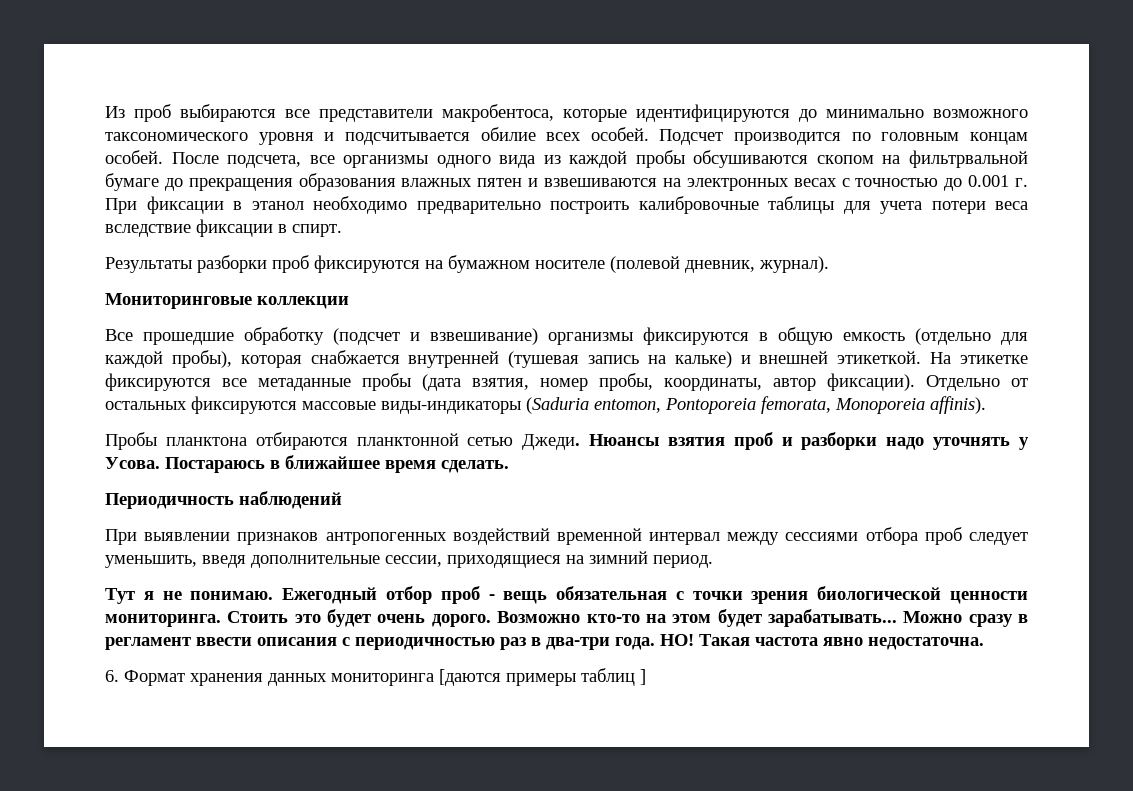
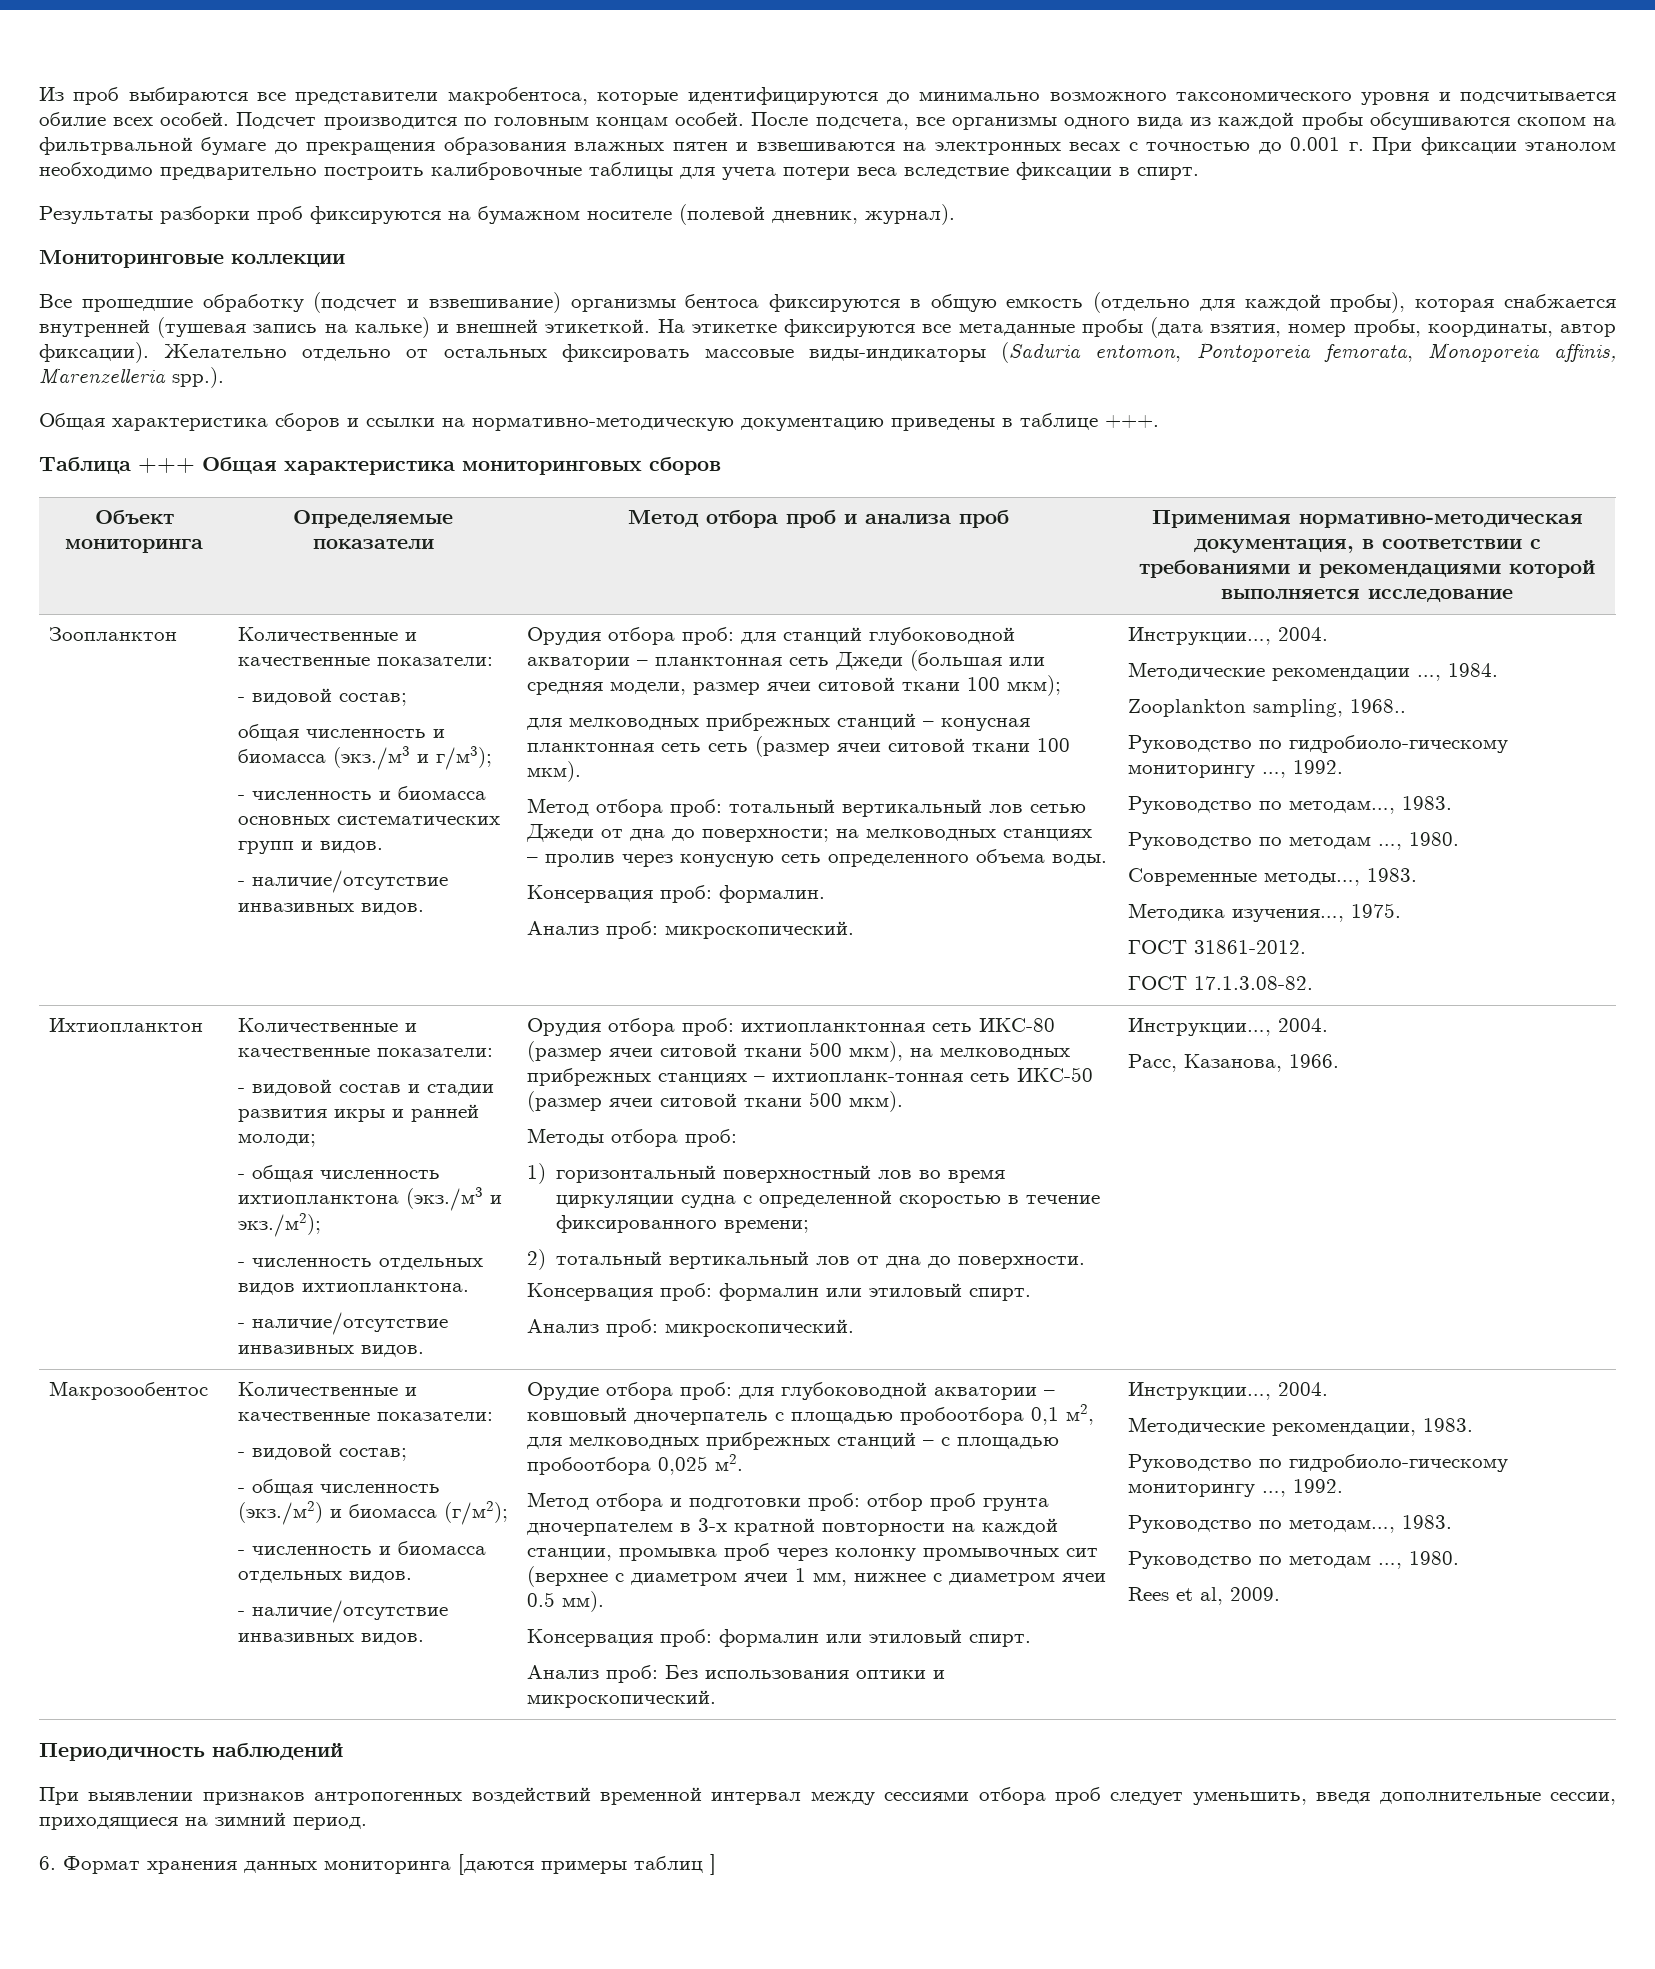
[233,201,304,210] в этанол -> [1524,142,1616,151] этанолом
(633, 338) none -> [685,294,760,308] бентоса
[926,375,1000,391] Отдельно -> [164,344,392,361] Желательно отдельно
[191,396,297,414] фиксируются -> [561,344,690,362] фиксировать
[930,396,986,414] [105,432,1029,450] [105,455,509,473] affinis). // Пробы планктона отбираются планктонной сетью Джеди. Нюансы взятия проб и разборки надо уточнять у Усова. Постараюсь в ближайшее время сделать. -> [1554,344,1617,362] [39,367,224,388] [39,413,1159,431] [39,457,721,475] [94,510,174,524] [65,539,203,553] [293,510,453,528] [312,539,434,549] [627,510,1009,528] [1151,510,1583,528] [1193,539,1541,553] [1139,560,1595,578] [1221,589,1513,602] [48,627,177,641] [237,627,417,641] [237,657,493,666] [237,688,407,706] [237,724,445,741] [237,746,492,770] [237,786,486,800] [237,816,500,825] [237,841,383,854] [237,870,448,893] [237,903,424,915] [526,627,1015,645] [526,650,1045,671] [526,675,1061,696] [526,713,1030,731] [526,736,1070,757] [526,761,581,782] [526,798,1086,817] [525,824,1092,842] [526,849,1107,867] [526,885,825,903] [526,921,854,939] [1127,627,1328,645] [1127,662,1498,681] [1127,699,1406,717] [1127,735,1508,753] [1127,760,1343,778] [1127,796,1452,814] [1127,832,1459,850] [1127,868,1417,886] [1127,903,1401,922] [1127,940,1306,954] [1127,976,1313,990] [48,1018,203,1032] [237,1018,417,1032] [237,1048,493,1057] [237,1079,494,1096] [237,1104,479,1122] [237,1134,316,1147] [237,1165,440,1182] [237,1187,502,1211] [237,1213,321,1237] [237,1258,483,1270] [237,1283,469,1295] [237,1312,448,1335] [237,1345,424,1357] [526,1018,1055,1036] [526,1041,1070,1062] [526,1067,1093,1086] [526,1091,903,1112] [526,1128,737,1147] [526,1163,1005,1184] [555,1190,1100,1208] [555,1215,809,1233] [526,1249,1085,1270] [526,1283,1031,1301] [526,1319,854,1337] [1127,1018,1328,1036] [1127,1054,1339,1072] [48,1381,208,1400] [237,1382,417,1396] [237,1412,493,1421] [237,1443,407,1461] [237,1479,440,1496] [237,1501,508,1525] [237,1541,486,1555] [237,1571,412,1583] [237,1600,448,1623] [237,1633,424,1645] [526,1382,1055,1400] [526,1404,1094,1425] [526,1432,1059,1450] [526,1454,743,1475] [526,1492,1049,1511] [526,1518,1058,1536] [526,1543,1098,1561] [526,1566,1106,1587] [526,1591,604,1612] [526,1629,1031,1647] [526,1665,945,1683] [526,1690,716,1708] [1127,1382,1328,1400] [1127,1417,1473,1436] [1127,1454,1508,1472] [1127,1479,1343,1497] [1127,1515,1452,1533] [1127,1551,1459,1569] [1127,1587,1280,1605] affinis, Marenzelleria spp.). // Общая характеристика сборов и ссылки на нормативно-методическую документацию приведены в таблице +++. // Таблица +++ Общая характеристика мониторинговых сборов // Объект мониторинга | Определяемые показатели | Метод отбора проб и анализа проб | Применимая нормативно-методическая документация, в соответствии с требованиями и рекомендациями которой выполняется исследование // Зоопланктон | Количественные и качественные показатели: // - видовой состав; // общая численность и биомасса (экз./м3 и г/м3); // - численность и биомасса основных систематических групп и видов. // - наличие/отсутствие инвазивных видов. | Орудия отбора проб: для станций глубоководной акватории – планктонная сеть Джеди (большая или средняя модели, размер ячеи ситовой ткани 100 мкм); // для мелководных прибрежных станций – конусная планктонная сеть сеть (размер ячеи ситовой ткани 100 мкм). // Метод отбора проб: тотальный вертикальный лов сетью Джеди от дна до поверхности; на мелководных станциях – пролив через конусную сеть определенного объема воды. // Консервация проб: формалин. // Анализ проб: микроскопический. | Инструкции…, 2004. // Методические рекомендации …, 1984. // Zooplankton sampling, 1968.. // Руководство по гидробиоло-гическому мониторингу …, 1992. // Руководство по методам…, 1983. // Руководство по методам …, 1980. // Современные методы…, 1983. // Методика изучения…, 1975. // ГОСТ 31861-2012. // ГОСТ 17.1.3.08-82. // Ихтиопланктон | Количественные и качественные показатели: // - видовой состав и стадии развития икры и ранней молоди; // - общая численность ихтиопланктона (экз./м3 и экз./м2); // - численность отдельных видов ихтиопланктона. // - наличие/отсутствие инвазивных видов. | Орудия отбора проб: ихтиопланктонная сеть ИКС-80 (размер ячеи ситовой ткани 500 мкм), на мелководных прибрежных станциях – ихтиопланк-тонная сеть ИКС-50 (размер ячеи ситовой ткани 500 мкм). // Методы отбора проб: // 1) горизонтальный поверхностный лов во время циркуляции судна с определенной скоростью в течение фиксированного времени; // 2) тотальный вертикальный лов от дна до поверхности. // Консервация проб: формалин или этиловый спирт. // Анализ проб: микроскопический. | Инструкции…, 2004. // Расс, Казанова, 1966. // Макрозообентос | Количественные и качественные показатели: // - видовой состав; // - общая численность (экз./м2) и биомасса (г/м2); // - численность и биомасса отдельных видов. // - наличие/отсутствие инвазивных видов. | Орудие отбора проб: для глубоководной акватории – ковшовый дночерпатель с площадью пробоотбора 0,1 м2, для мелководных прибрежных станций – с площадью пробоотбора 0,025 м2. // Метод отбора и подготовки проб: отбор проб грунта дночерпателем в 3-х кратной повторности на каждой станции, промывка проб через колонку промывочных сит (верхнее с диаметром ячеи 1 мм, нижнее с диаметром ячеи 0.5 мм). // Консервация проб: формалин или этиловый спирт. // Анализ проб: Без использования оптики и микроскопический. | Инструкции…, 2004. // Методические рекомендации, 1983. // Руководство по гидробиоло-гическому мониторингу …, 1992. // Руководство по методам…, 1983. // Руководство по методам …, 1980. // Rees et al, 2009.
[105,586,1028,604] [105,609,1028,627] [105,634,984,650] // Тут я не понимаю. Ежегодный отбор проб - вещь обязательная с точки зрения биологической ценности мониторинга. Стоить это будет очень дорого. Возможно кто-то на этом будет зарабатывать... Можно сразу в регламент ввести описания с периодичностью раз в два-три года. НО! Такая частота явно недостаточна. -> (367, 1823) none

